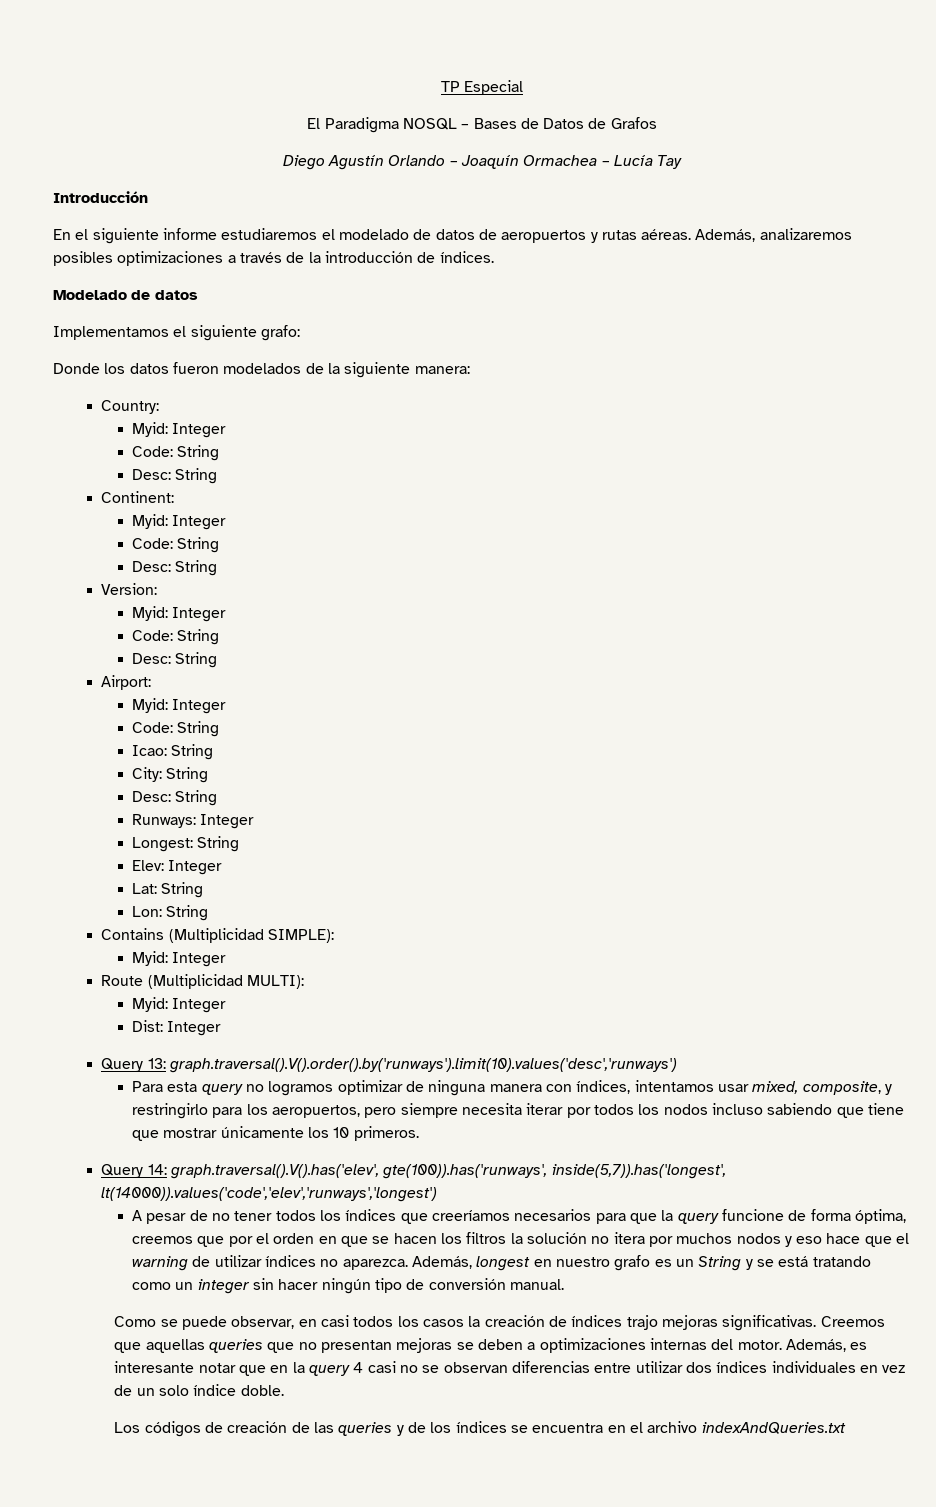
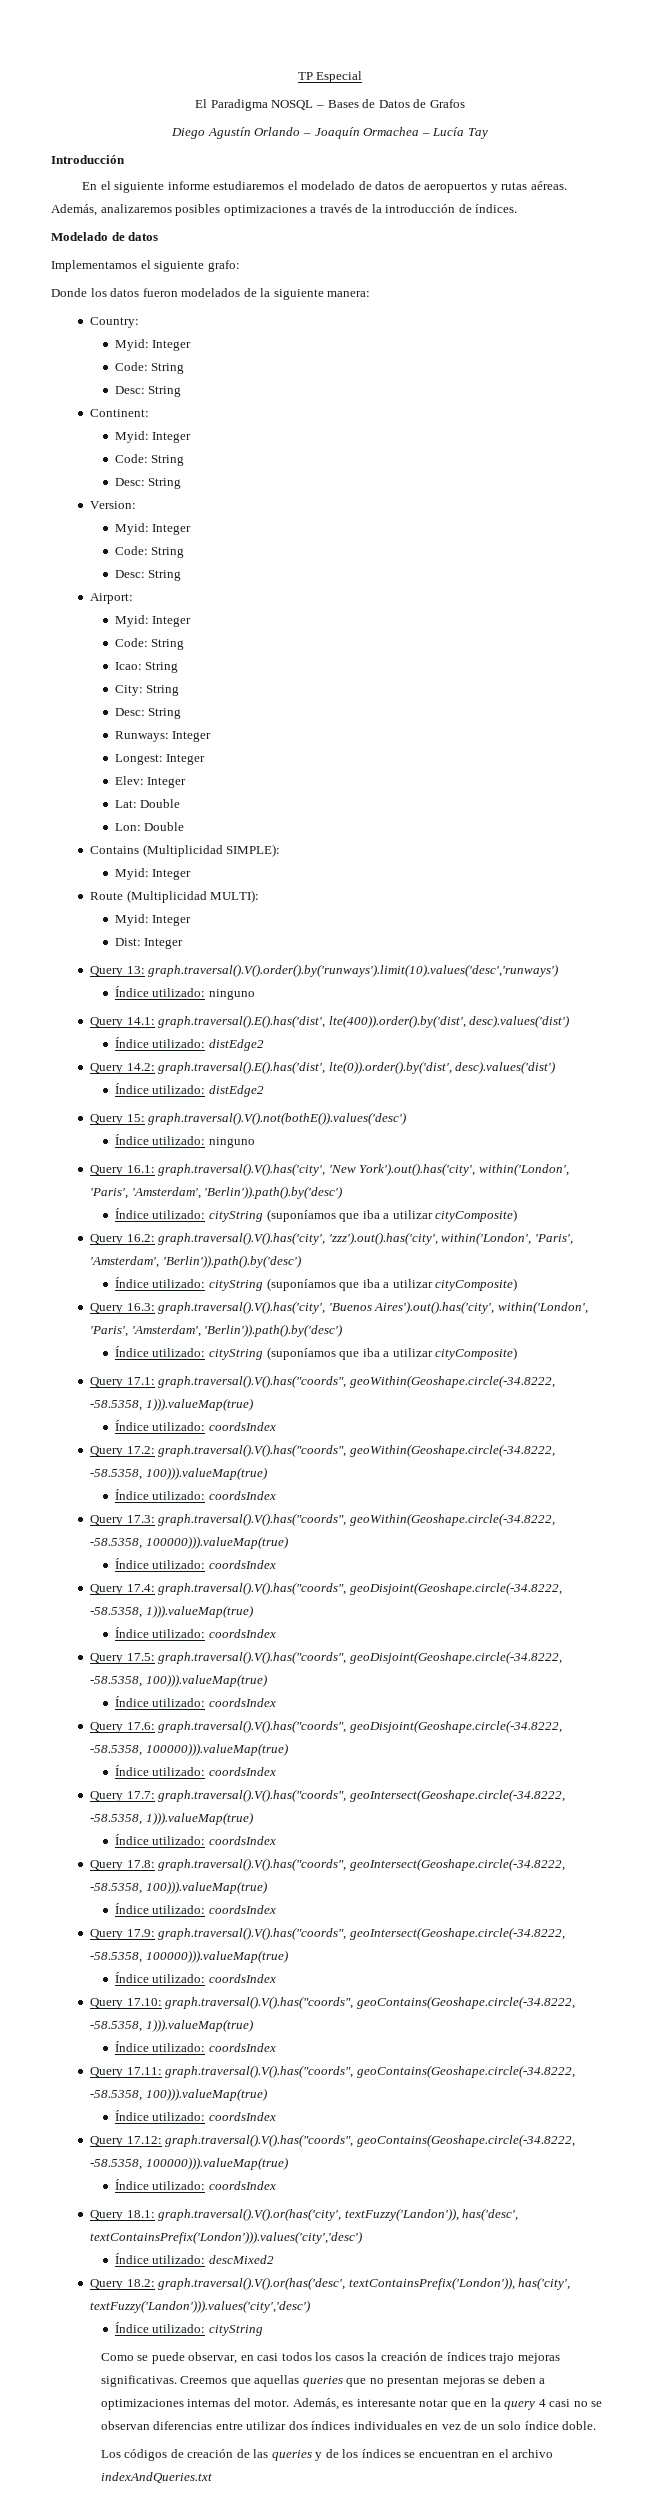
[197,836,240,852] String -> [166,754,206,765] Integer
[161,882,204,898] String -> [140,799,181,808] Double
[166,905,209,921] String -> [144,822,185,831] Double
[132,1080,892,1096] [132,1103,904,1119] [132,1126,419,1141] [101,1164,726,1179] [101,1187,438,1202] [132,1209,906,1224] [132,1232,910,1247] [132,1255,871,1271] [132,1278,564,1294] Para esta query no logramos optimizar de ninguna manera con índices, intentamos usar mixed, composite, y restringirlo para los aeropuertos, pero siempre necesita iterar por todos los nodos incluso sabiendo que tiene que mostrar únicamente los 10 primeros. // Query 14: graph.traversal().V().has('elev', gte(100)).has('runways', inside(5,7)).has('longest', lt(14000)).values('code','elev','runways','longest') // A pesar de no tener todos los índices que creeríamos necesarios para que la query funcione de forma óptima, creemos que por el orden en que se hacen los filtros la solución no itera por muchos nodos y eso hace que el warning de utilizar índices no aparezca. Además, longest en nuestro grafo es un String y se está tratando como un integer sin hacer ningún tipo de conversión manual. -> [114,986,255,1000] [90,1015,570,1028] [114,1037,264,1051] [90,1061,556,1074] [114,1083,264,1097] [90,1112,407,1125] [114,1134,255,1148] [90,1163,569,1176] [90,1186,343,1199] [114,1208,518,1222] [90,1232,573,1245] [90,1255,301,1268] [114,1277,518,1291] [90,1301,588,1314] [90,1324,343,1337] [114,1346,518,1360] [90,1375,555,1388] [90,1398,253,1411] [114,1420,276,1431] [90,1444,555,1457] [90,1467,267,1480] [114,1489,276,1500] [90,1513,555,1526] [90,1536,288,1549] [114,1558,276,1569] [90,1582,562,1595] [90,1605,253,1618] [114,1627,276,1638] [90,1651,562,1664] [90,1674,267,1687] [114,1696,276,1707] [90,1720,562,1733] [90,1743,288,1756] [114,1765,276,1776] [90,1789,565,1802] [90,1812,253,1825] [114,1834,276,1845] [90,1858,565,1871] [90,1881,267,1894] [114,1903,276,1914] [90,1927,565,1940] [90,1950,288,1963] [114,1972,276,1983] [90,1996,575,2009] [90,2019,253,2032] [114,2041,276,2052] [90,2065,575,2078] [90,2088,267,2101] [114,2110,276,2121] [90,2134,575,2147] [90,2157,288,2170] [114,2179,276,2190] [90,2208,519,2221] [90,2231,363,2244] [114,2253,274,2264] [90,2277,571,2290] [90,2300,311,2313] [114,2322,263,2336] Índice utilizado: ninguno // Query 14.1: graph.traversal().E().has('dist', lte(400)).order().by('dist', desc).values('dist') // Índice utilizado: distEdge2 // Query 14.2: graph.traversal().E().has('dist', lte(0)).order().by('dist', desc).values('dist') // Índice utilizado: distEdge2 // Query 15: graph.traversal().V().not(bothE()).values('desc') // Índice utilizado: ninguno // Query 16.1: graph.traversal().V().has('city', 'New York').out().has('city', within('London', 'Paris', 'Amsterdam', 'Berlin')).path().by('desc') // Índice utilizado: cityString (suponíamos que iba a utilizar cityComposite) // Query 16.2: graph.traversal().V().has('city', 'zzz').out().has('city', within('London', 'Paris', 'Amsterdam', 'Berlin')).path().by('desc') // Índice utilizado: cityString (suponíamos que iba a utilizar cityComposite) // Query 16.3: graph.traversal().V().has('city', 'Buenos Aires').out().has('city', within('London', 'Paris', 'Amsterdam', 'Berlin')).path().by('desc') // Índice utilizado: cityString (suponíamos que iba a utilizar cityComposite) // Query 17.1: graph.traversal().V().has("coords", geoWithin(Geoshape.circle(-34.8222, -58.5358, 1))).valueMap(true) // Índice utilizado: coordsIndex // Query 17.2: graph.traversal().V().has("coords", geoWithin(Geoshape.circle(-34.8222, -58.5358, 100))).valueMap(true) // Índice utilizado: coordsIndex // Query 17.3: graph.traversal().V().has("coords", geoWithin(Geoshape.circle(-34.8222, -58.5358, 100000))).valueMap(true) // Índice utilizado: coordsIndex // Query 17.4: graph.traversal().V().has("coords", geoDisjoint(Geoshape.circle(-34.8222, -58.5358, 1))).valueMap(true) // Índice utilizado: coordsIndex // Query 17.5: graph.traversal().V().has("coords", geoDisjoint(Geoshape.circle(-34.8222, -58.5358, 100))).valueMap(true) // Índice utilizado: coordsIndex // Query 17.6: graph.traversal().V().has("coords", geoDisjoint(Geoshape.circle(-34.8222, -58.5358, 100000))).valueMap(true) // Índice utilizado: coordsIndex // Query 17.7: graph.traversal().V().has("coords", geoIntersect(Geoshape.circle(-34.8222, -58.5358, 1))).valueMap(true) // Índice utilizado: coordsIndex // Query 17.8: graph.traversal().V().has("coords", geoIntersect(Geoshape.circle(-34.8222, -58.5358, 100))).valueMap(true) // Índice utilizado: coordsIndex // Query 17.9: graph.traversal().V().has("coords", geoIntersect(Geoshape.circle(-34.8222, -58.5358, 100000))).valueMap(true) // Índice utilizado: coordsIndex // Query 17.10: graph.traversal().V().has("coords", geoContains(Geoshape.circle(-34.8222, -58.5358, 1))).valueMap(true) // Índice utilizado: coordsIndex // Query 17.11: graph.traversal().V().has("coords", geoContains(Geoshape.circle(-34.8222, -58.5358, 100))).valueMap(true) // Índice utilizado: coordsIndex // Query 17.12: graph.traversal().V().has("coords", geoContains(Geoshape.circle(-34.8222, -58.5358, 100000))).valueMap(true) // Índice utilizado: coordsIndex // Query 18.1: graph.traversal().V().or(has('city', textFuzzy('Landon')), has('desc', textContainsPrefix('London'))).values('city','desc') // Índice utilizado: descMixed2 // Query 18.2: graph.traversal().V().or(has('desc', textContainsPrefix('London')), has('city', textFuzzy('Landon'))).values('city','desc') // Índice utilizado: cityString
[532,1423,604,1433] encuentra -> [418,2450,479,2458] encuentran

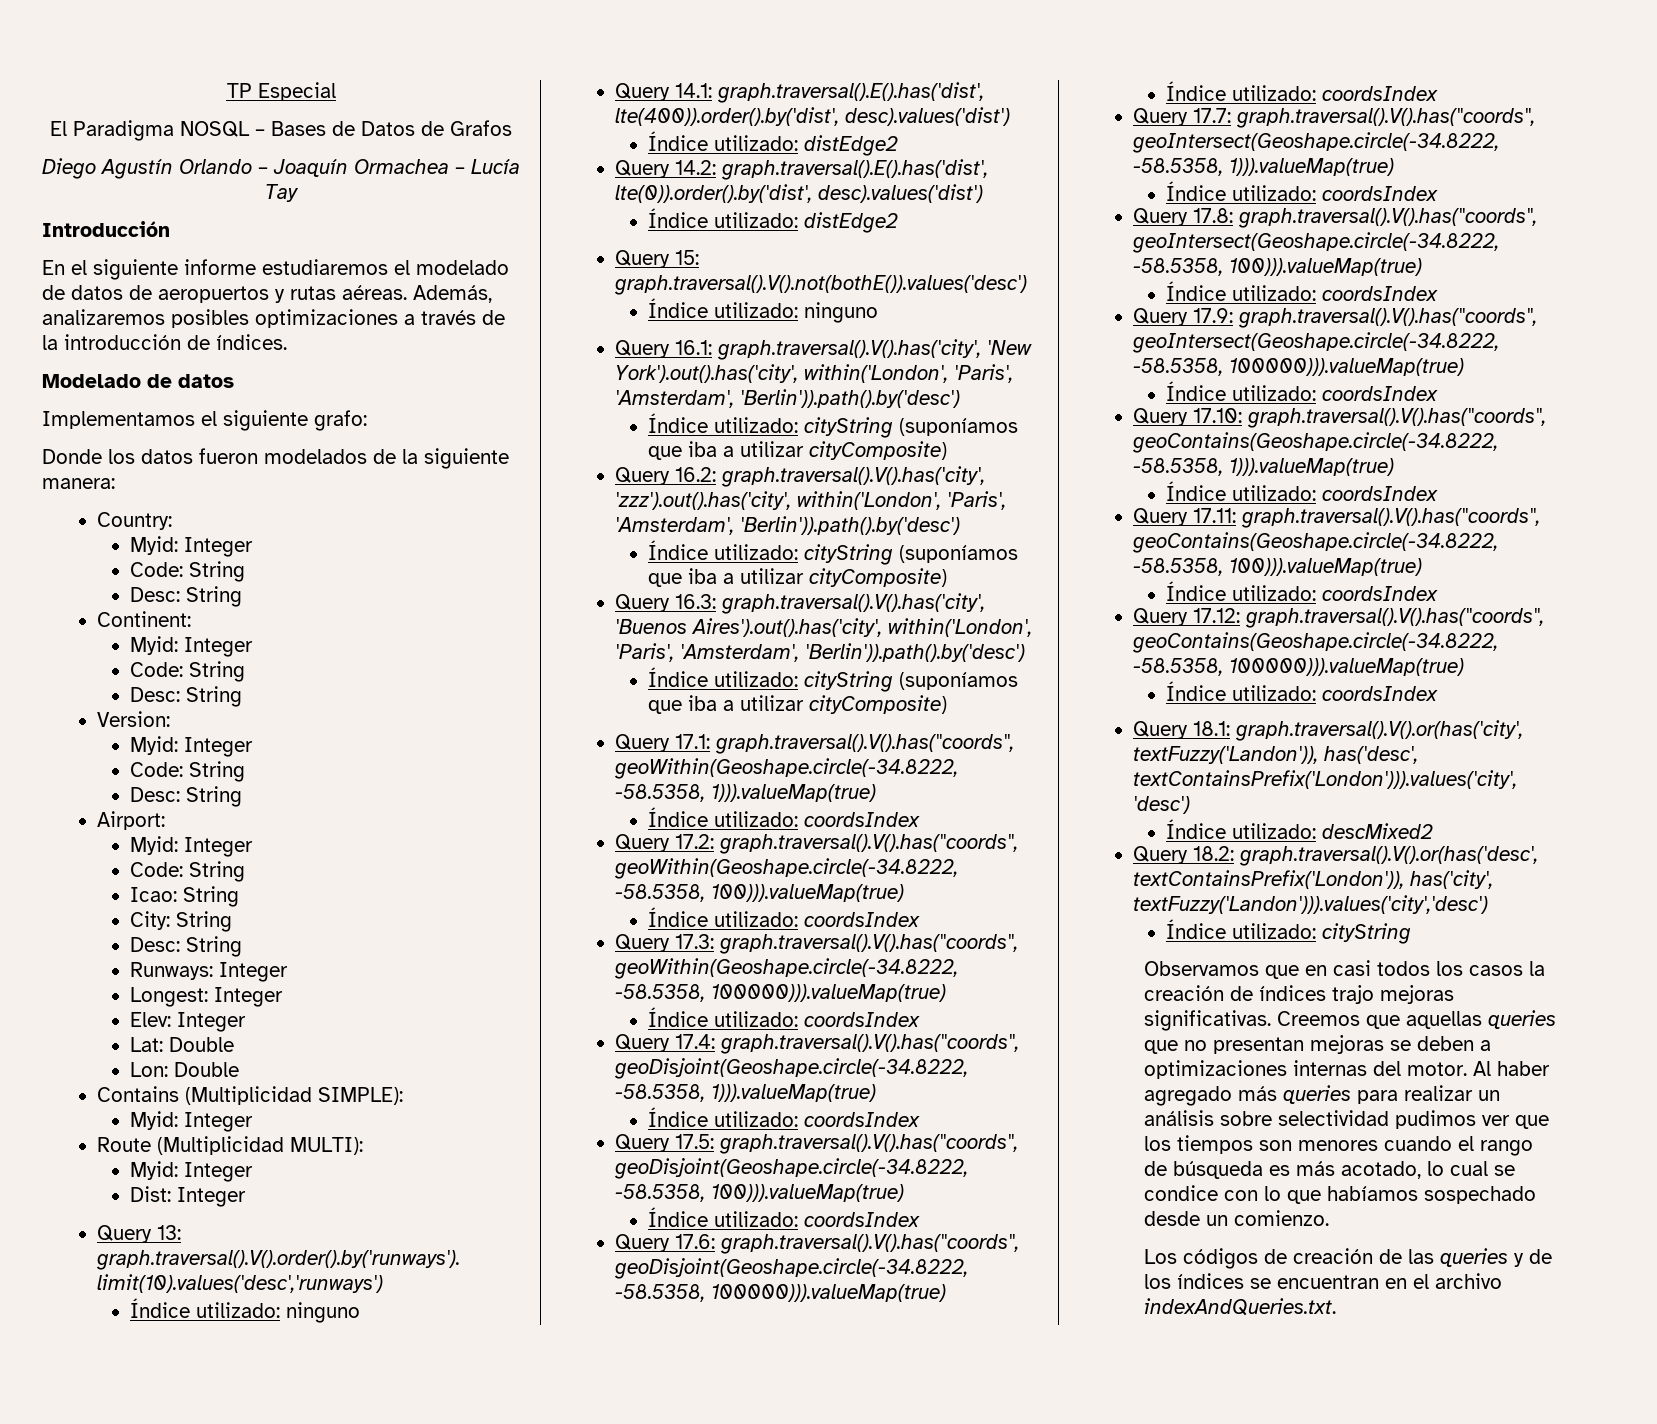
[100,2352,238,2364] Como se puede observar, -> [1143,961,1299,979] Observamos que
[292,2398,603,2410] [100,2421,597,2430] Además, es interesante notar que en la query 4 casi no se observan diferencias entre utilizar dos índices individuales en vez de un solo índice doble. -> [1472,1061,1550,1076] [1143,1085,1500,1106] [1143,1110,1549,1129] [1143,1135,1533,1156] [1143,1161,1515,1179] [1143,1185,1536,1204] [1143,1210,1329,1226] Al haber agregado más queries para realizar un análisis sobre selectividad pudimos ver que los tiempos son menores cuando el rango de búsqueda es más acotado, lo cual se condice con lo que habíamos sospechado desde un comienzo.
[100,2472,212,2483] indexAndQueries.txt -> [1143,1298,1336,1316] indexAndQueries.txt.

